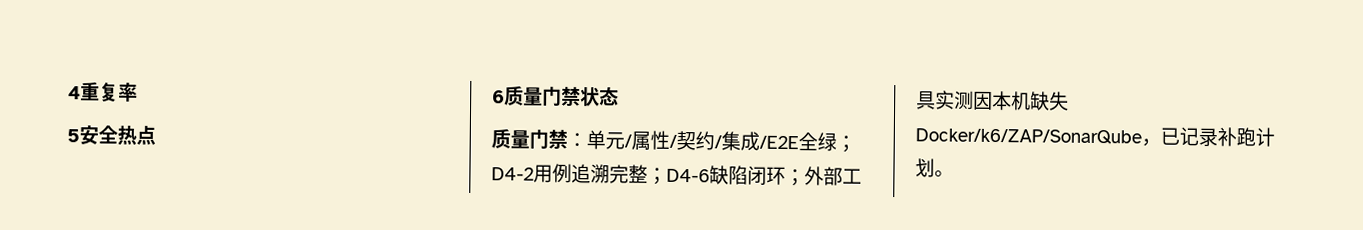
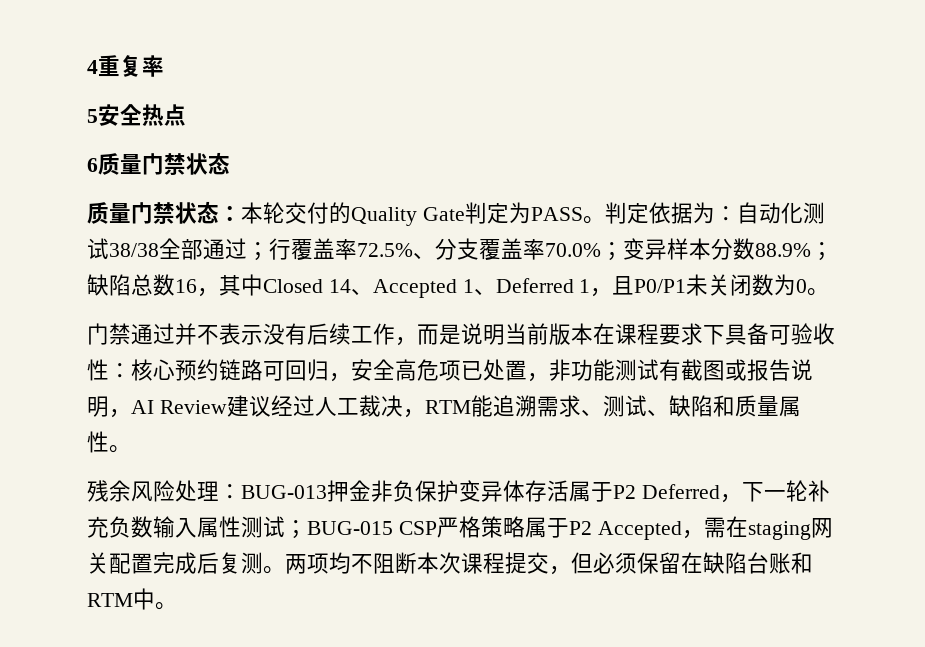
[567,130,856,153] [491,163,862,187] [916,90,1069,111] [915,126,1275,147] [915,158,935,178] ：单元/属性/契约/集成/E2E全绿；D4-2用例追溯完整；D4-6缺陷闭环；外部工具实测因本机缺失Docker/k6/ZAP/SonarQube，已记录补跑计划 -> [175,201,825,226] [87,238,833,261] [87,274,830,298] [87,323,835,346] [87,359,813,382] [87,395,801,418] [87,431,131,453] [87,480,830,503] [87,516,833,540] [87,552,813,575] [87,588,155,610] 状态：本轮交付的Quality Gate判定为PASS。判定依据为：自动化测试38/38全部通过；行覆盖率72.5%、分支覆盖率70.0%；变异样本分数88.9%；缺陷总数16，其中Closed 14、Accepted 1、Deferred 1，且P0/P1未关闭数为0。 // 门禁通过并不表示没有后续工作，而是说明当前版本在课程要求下具备可验收性：核心预约链路可回归，安全高危项已处置，非功能测试有截图或报告说明，AI Review建议经过人工裁决，RTM能追溯需求、测试、缺陷和质量属性。 // 残余风险处理：BUG-013押金非负保护变异体存活属于P2 Deferred，下一轮补充负数输入属性测试；BUG-015 CSP严格策略属于P2 Accepted，需在staging网关配置完成后复测。两项均不阻断本次课程提交，但必须保留在缺陷台账和RTM中

